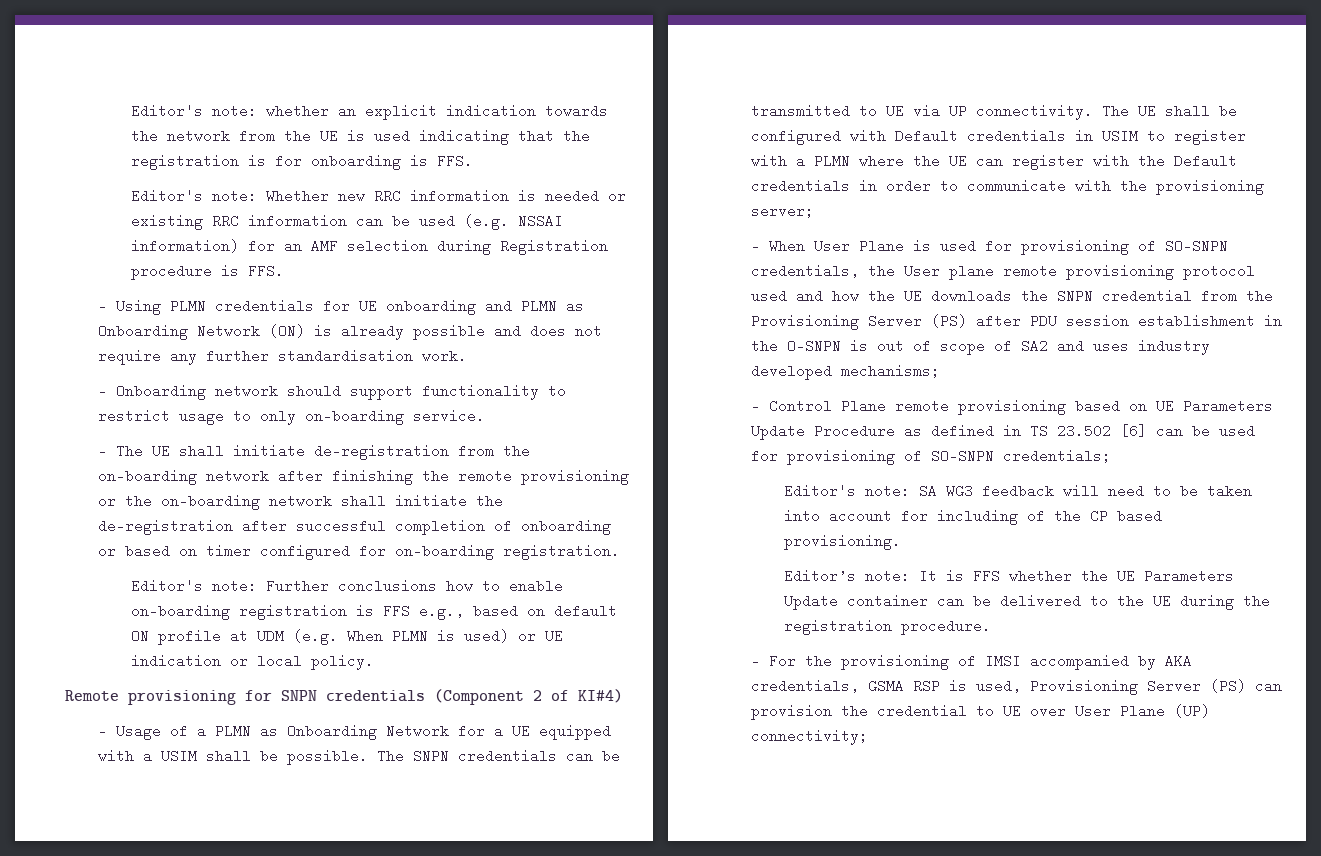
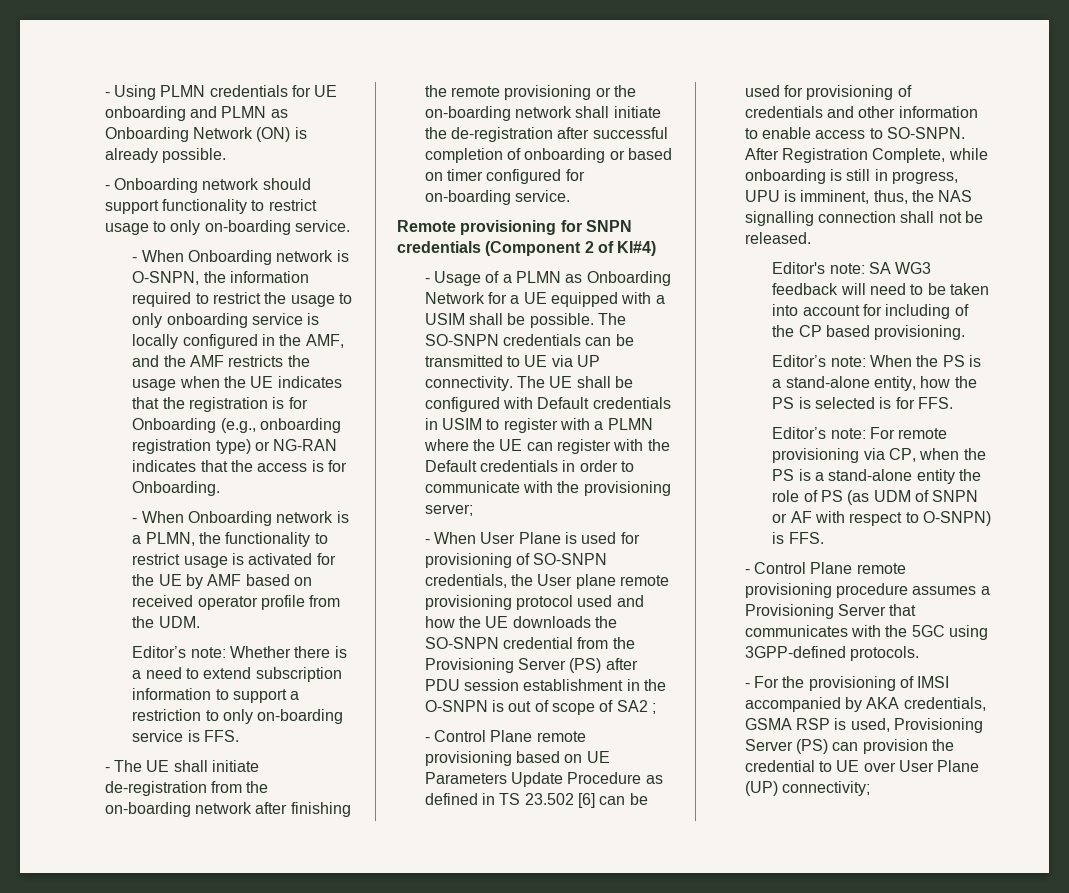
[130,104,608,120] [130,129,590,145] [130,154,473,170] [130,189,626,203] [130,214,563,230] [130,239,608,255] [130,264,284,280] Editor's note: whether an explicit indication towards the network from the UE is used indicating that the registration is for onboarding is FFS. // Editor's note: Whether new RRC information is needed or existing RRC information can be used (e.g. NSSAI information) for an AMF selection during Registration procedure is FFS. // -> (104, 94) none
[412,324,602,340] [97,349,467,365] possible and does not require any further standardisation work. -> [161,148,226,163] possible.
(485, 416) none -> [132,250,349,265] [132,271,309,285] [132,292,352,307] [132,313,320,328] [132,334,344,349] [132,355,310,367] [132,376,342,391] [132,397,308,412] [132,418,341,433] [132,439,338,454] [132,460,347,472] [132,481,221,496] [132,511,349,526] [132,532,328,547] [132,553,336,568] [132,574,312,589] [132,595,341,610] [132,616,200,628] [132,646,347,658] [132,667,342,682] [132,688,300,703] [132,709,344,724] [132,730,239,742] // - When Onboarding network is O-SNPN, the information required to restrict the usage to only onboarding service is locally configured in the AMF, and the AMF restricts the usage when the UE indicates that the registration is for Onboarding (e.g., onboarding registration type) or NG-RAN indicates that the access is for Onboarding. // - When Onboarding network is a PLMN, the functionality to restrict usage is activated for the UE by AMF based on received operator profile from the UDM. // Editor’s note: Whether there is a need to extend subscription information to support a restriction to only on-boarding service is FFS.
[502,544,620,560] [130,579,563,593] [130,604,617,620] [130,629,563,645] [130,654,374,670] registration. // Editor's note: Further conclusions how to enable on-boarding registration is FFS e.g., based on default ON profile at UDM (e.g. When PLMN is used) or UE indication or local policy. -> [514,190,570,202] service.
[412,749,449,763] SNPN -> [424,334,499,346] SO-SNPN
[1056,289,1093,303] SNPN -> [424,637,499,649] SO-SNPN
[1056,339,1210,355] [750,364,940,380] and uses industry developed mechanisms; -> [651,703,656,714] ;
[930,449,1111,463] SO-SNPN credentials; -> [744,106,978,118] [744,127,965,139] [744,148,988,163] [744,169,958,184] [744,190,973,204] [744,211,983,226] [744,232,811,244] credentials and other information to enable access to SO-SNPN. After Registration Complete, while onboarding is still in progress, UPU is imminent, thus, the NAS signalling connection shall not be released.
[918,569,1234,583] [783,594,1270,610] [783,619,991,635] It is FFS whether the UE Parameters Update container can be delivered to the UE during the registration procedure. -> [869,355,981,367] [772,376,977,391] [772,397,953,409] [772,427,948,439] [772,448,986,463] [772,469,981,484] [772,490,979,505] [772,511,991,526] [772,532,824,544] [744,562,906,574] [744,583,990,598] [744,604,917,619] [744,625,988,640] [744,646,919,661] When the PS is a stand-alone entity, how the PS is selected is for FFS. // Editor’s note: For remote provisioning via CP, when the PS is a stand-alone entity the role of PS (as UDM of SNPN or AF with respect to O-SNPN) is FFS. // - Control Plane remote provisioning procedure assumes a Provisioning Server that communicates with the 5GC using 3GPP-defined protocols.

